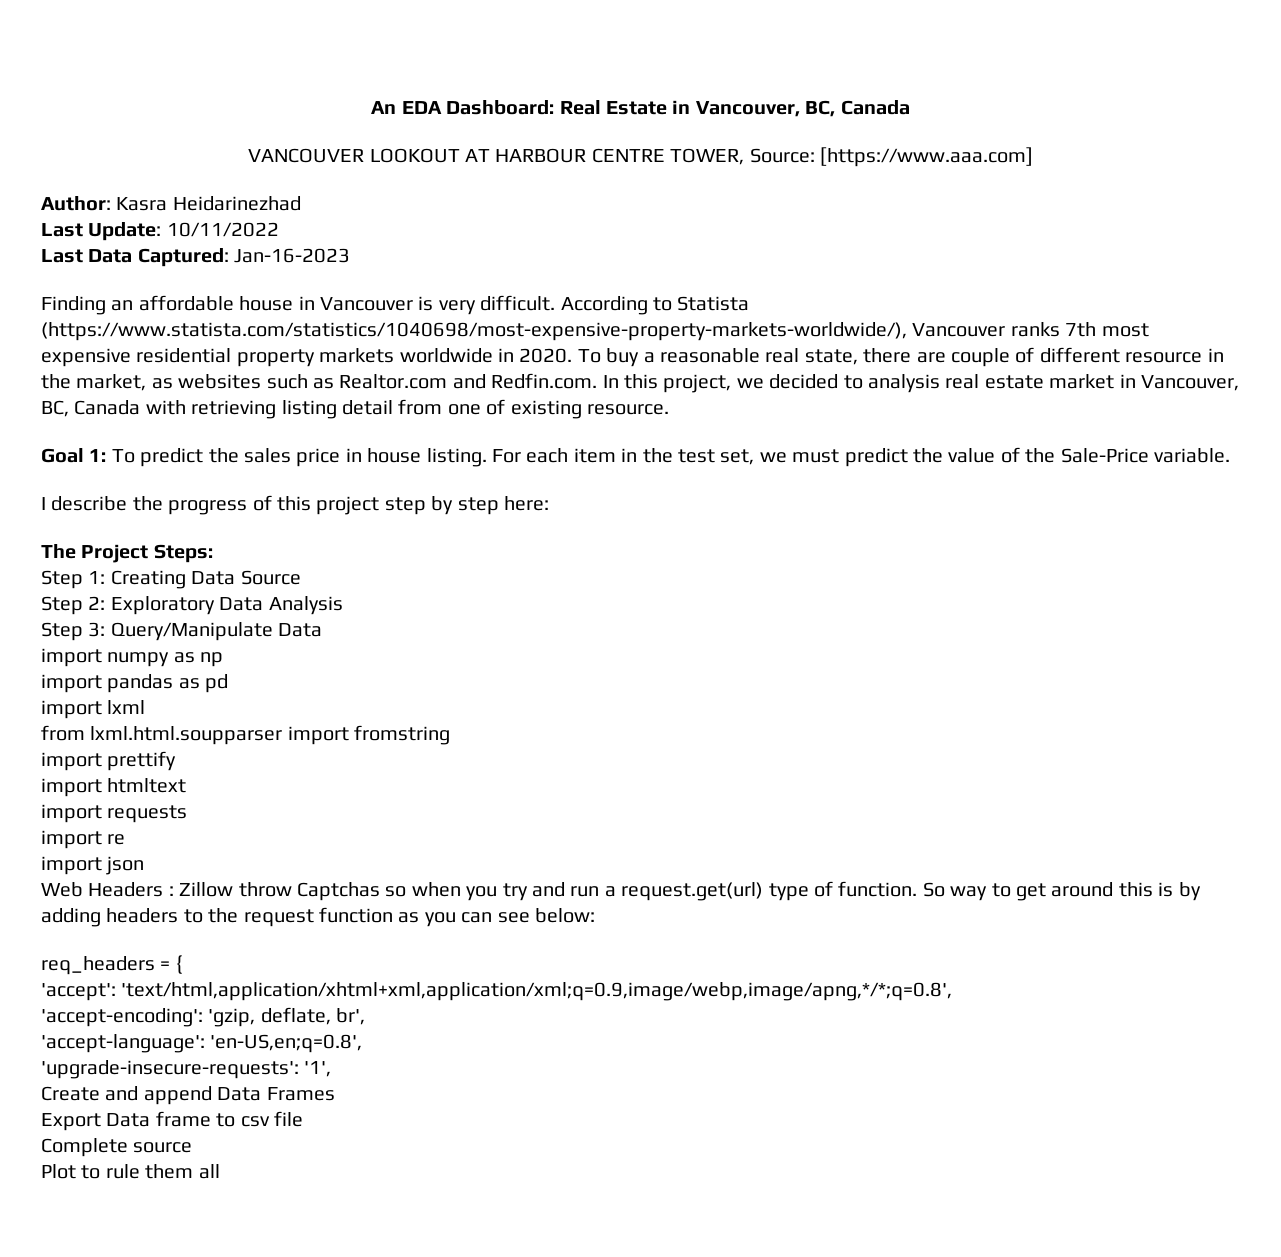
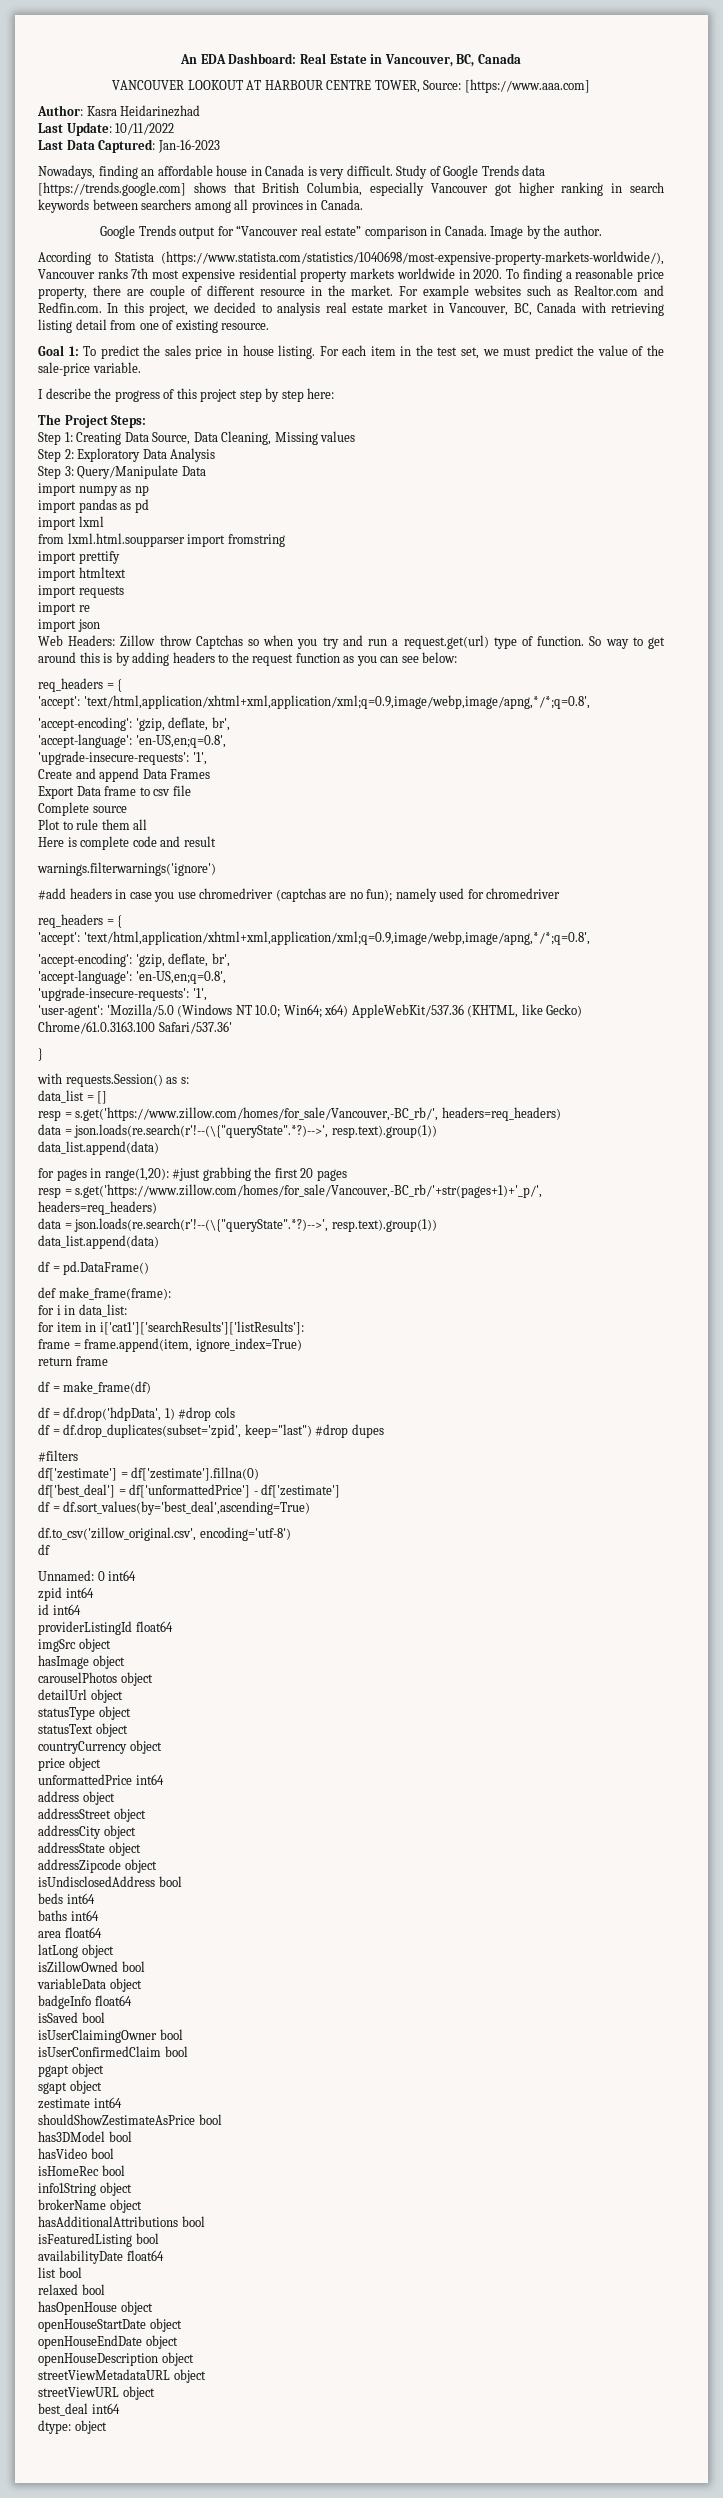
[41,296,106,315] Finding -> [38,165,138,179] Nowadays, finding
[320,297,413,311] Vancouver -> [265,165,305,176] Canada
(556, 303) none -> [396,165,546,179] [38,182,665,196] [38,199,363,213] [100,225,602,239] Study of Google Trends data [https://trends.google.com] shows that British Columbia, especially Vancouver got higher ranking in search keywords between searchers among all provinces in Canada. // Google Trends output for “Vancouver real estate” comparison in Canada. Image by the author. //
[606,348,640,367] buy -> [522,268,562,282] finding
[765,348,858,365] real state, -> [637,269,665,282] [38,287,87,299] price property,
[76,374,173,391] market, as -> [351,285,469,299] market. For example
[1060,448,1149,463] Sale-Price -> [38,362,90,376] sale-price
[240,570,301,585] Source -> [152,431,356,445] Source, Data Cleaning, Missing values
[88,882,174,897] Headers : -> [68,635,116,646] Headers:
(220, 1171) none -> [38,836,216,850] [37,862,216,876] [38,888,561,902] [38,914,123,928] [38,931,590,945] [38,953,230,967] [38,970,226,984] [38,987,207,1001] [38,1004,583,1018] [38,1021,232,1034] [38,1048,43,1061] [37,1073,189,1087] [38,1090,108,1104] [38,1107,561,1121] [38,1124,437,1138] [38,1141,159,1155] [38,1167,347,1181] [38,1184,543,1198] [38,1201,157,1215] [38,1218,437,1232] [38,1235,159,1249] [38,1261,150,1275] [38,1287,171,1300] [38,1304,127,1317] [38,1321,304,1335] [38,1338,302,1352] [38,1356,108,1366] [38,1381,152,1394] [38,1407,235,1421] [38,1424,384,1438] [38,1450,78,1462] [38,1467,260,1481] [38,1484,341,1498] [38,1501,311,1515] [38,1527,291,1541] [38,1544,50,1555] [38,1570,137,1581] [38,1587,94,1601] [38,1604,81,1615] [38,1621,173,1635] [38,1638,111,1652] [38,1655,125,1669] [38,1672,153,1686] [38,1689,123,1703] [38,1706,131,1720] [38,1723,128,1737] [38,1740,162,1754] [38,1757,101,1771] [38,1774,164,1785] [38,1791,115,1805] [38,1808,146,1822] [38,1825,136,1839] [38,1842,141,1856] [38,1859,157,1873] [38,1876,182,1887] [38,1893,95,1904] [38,1910,99,1921] [38,1927,102,1938] [38,1944,114,1958] [38,1961,145,1972] [37,1978,142,1992] [38,1995,132,2009] [38,2012,105,2023] [38,2029,183,2043] [38,2046,188,2057] [38,2063,104,2077] [38,2080,102,2094] [38,2097,122,2109] [38,2114,222,2125] [38,2131,132,2142] [38,2148,114,2159] [38,2165,125,2176] [38,2182,132,2196] [38,2199,142,2213] [38,2216,205,2227] [38,2233,159,2247] [38,2250,164,2264] [38,2267,82,2278] [38,2284,105,2295] [38,2301,153,2315] [38,2318,182,2332] [38,2335,178,2349] [38,2352,194,2366] [38,2369,206,2383] [38,2386,155,2400] [38,2403,120,2416] [38,2420,107,2434] // Here is complete code and result // warnings.filterwarnings('ignore') // #add headers in case you use chromedriver (captchas are no fun); namely used for chromedriver // req_headers = { // 'accept': 'text/html,application/xhtml+xml,application/xml;q=0.9,image/webp,image/apng,*/*;q=0.8', // 'accept-encoding': 'gzip, deflate, br', // 'accept-language': 'en-US,en;q=0.8', // 'upgrade-insecure-requests': '1', // 'user-agent': 'Mozilla/5.0 (Windows NT 10.0; Win64; x64) AppleWebKit/537.36 (KHTML, like Gecko) Chrome/61.0.3163.100 Safari/537.36' // } // with requests.Session() as s: // data_list = [] // resp = s.get('https://www.zillow.com/homes/for_sale/Vancouver,-BC_rb/', headers=req_headers) // data = json.loads(re.search(r'!--(\{"queryState".*?)-->', resp.text).group(1)) // data_list.append(data) // for pages in range(1,20): #just grabbing the first 20 pages // resp = s.get('https://www.zillow.com/homes/for_sale/Vancouver,-BC_rb/'+str(pages+1)+'_p/', headers=req_headers) // data = json.loads(re.search(r'!--(\{"queryState".*?)-->', resp.text).group(1)) // data_list.append(data) // df = pd.DataFrame() // def make_frame(frame): // for i in data_list: // for item in i['cat1']['searchResults']['listResults']: // frame = frame.append(item, ignore_index=True) // return frame // df = make_frame(df) // df = df.drop('hdpData', 1) #drop cols // df = df.drop_duplicates(subset='zpid', keep="last") #drop dupes // #filters // df['zestimate'] = df['zestimate'].fillna(0) // df['best_deal'] = df['unformattedPrice'] - df['zestimate'] // df = df.sort_values(by='best_deal',ascending=True) // df.to_csv('zillow_original.csv', encoding='utf-8') // df // Unnamed: 0 int64 // zpid int64 // id int64 // providerListingId float64 // imgSrc object // hasImage object // carouselPhotos object // detailUrl object // statusType object // statusText object // countryCurrency object // price object // unformattedPrice int64 // address object // addressStreet object // addressCity object // addressState object // addressZipcode object // isUndisclosedAddress bool // beds int64 // baths int64 // area float64 // latLong object // isZillowOwned bool // variableData object // badgeInfo float64 // isSaved bool // isUserClaimingOwner bool // isUserConfirmedClaim bool // pgapt object // sgapt object // zestimate int64 // shouldShowZestimateAsPrice bool // has3DModel bool // hasVideo bool // isHomeRec bool // info1String object // brokerName object // hasAdditionalAttributions bool // isFeaturedListing bool // availabilityDate float64 // list bool // relaxed bool // hasOpenHouse object // openHouseStartDate object // openHouseEndDate object // openHouseDescription object // streetViewMetadataURL object // streetViewURL object // best_deal int64 // dtype: object

